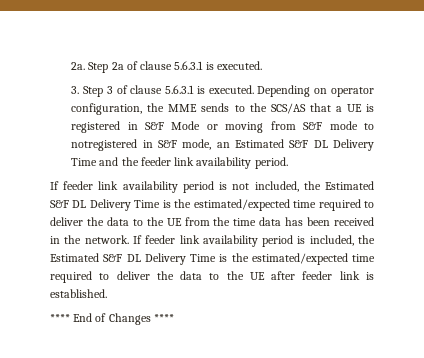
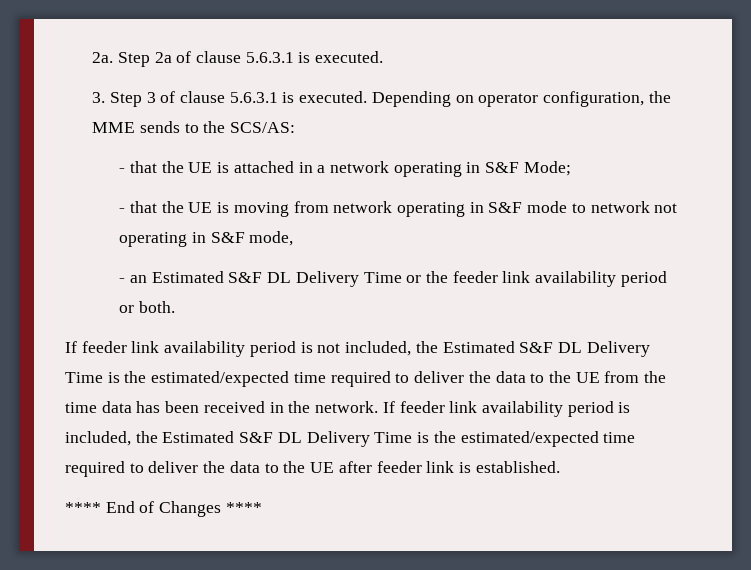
[270,103,374,114] [71,121,374,133] [71,139,138,151] SCS/AS that a UE is registered in S&F Mode or moving from S&F mode to notregistered -> [229,122,295,133] [119,161,571,177] [119,201,678,217] [119,232,188,247] SCS/AS: // - that the UE is attached in a network operating in S&F Mode; // - that the UE is moving from network operating in S&F mode to network not operating
(212, 144) none -> [119,278,126,283] // -
[99,157,119,166] and -> [406,275,422,283] or
[254,157,288,169] period. -> [620,271,667,287] [119,301,175,313] period or both.

